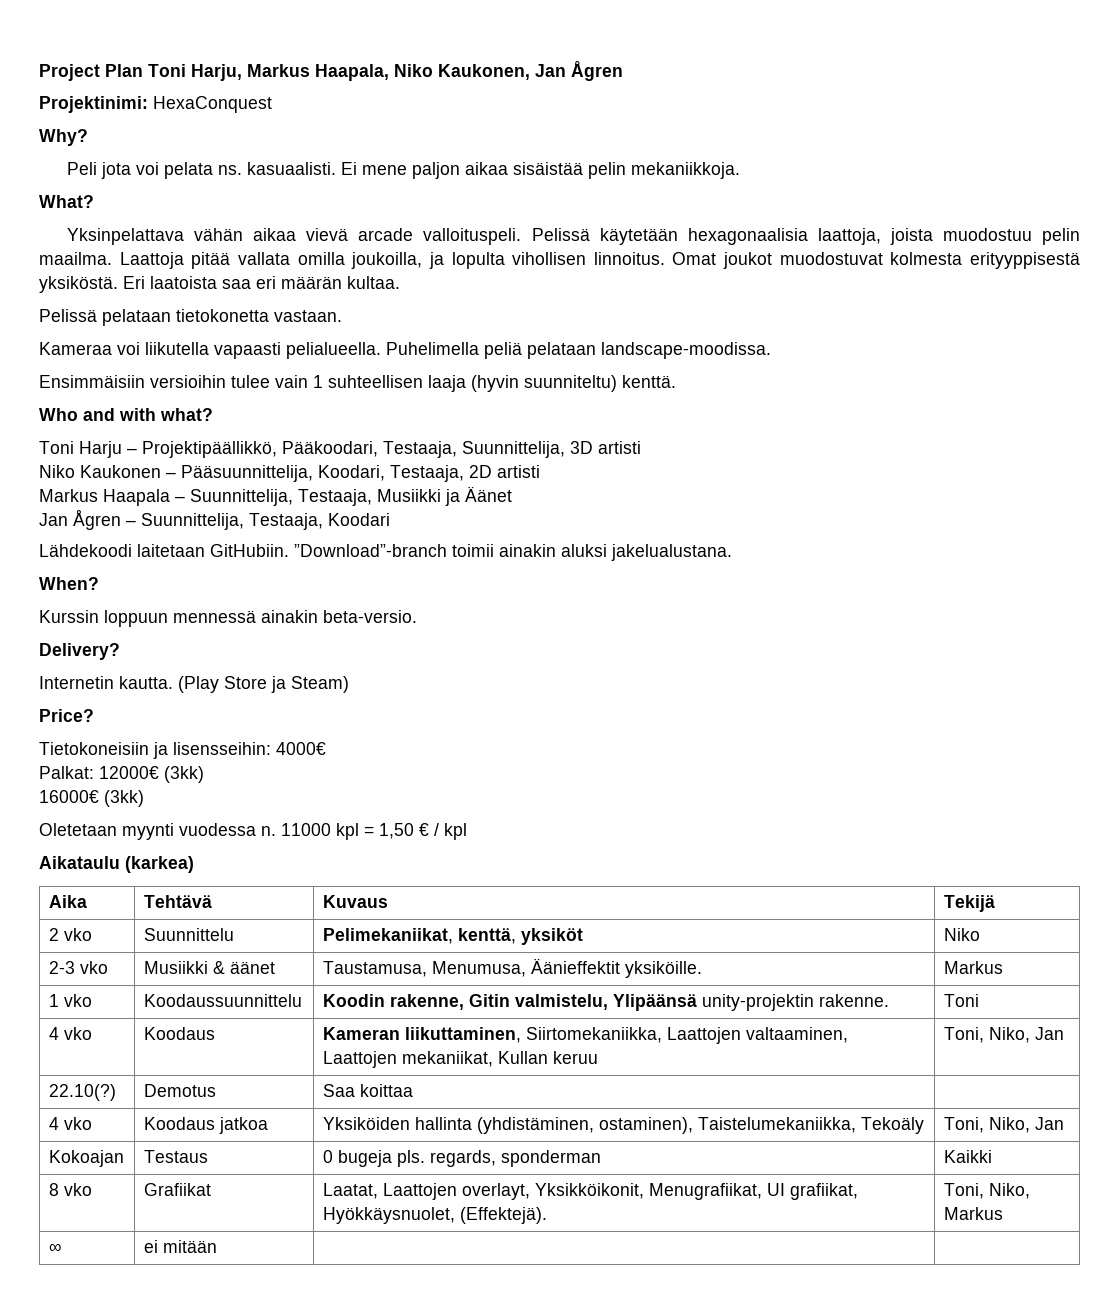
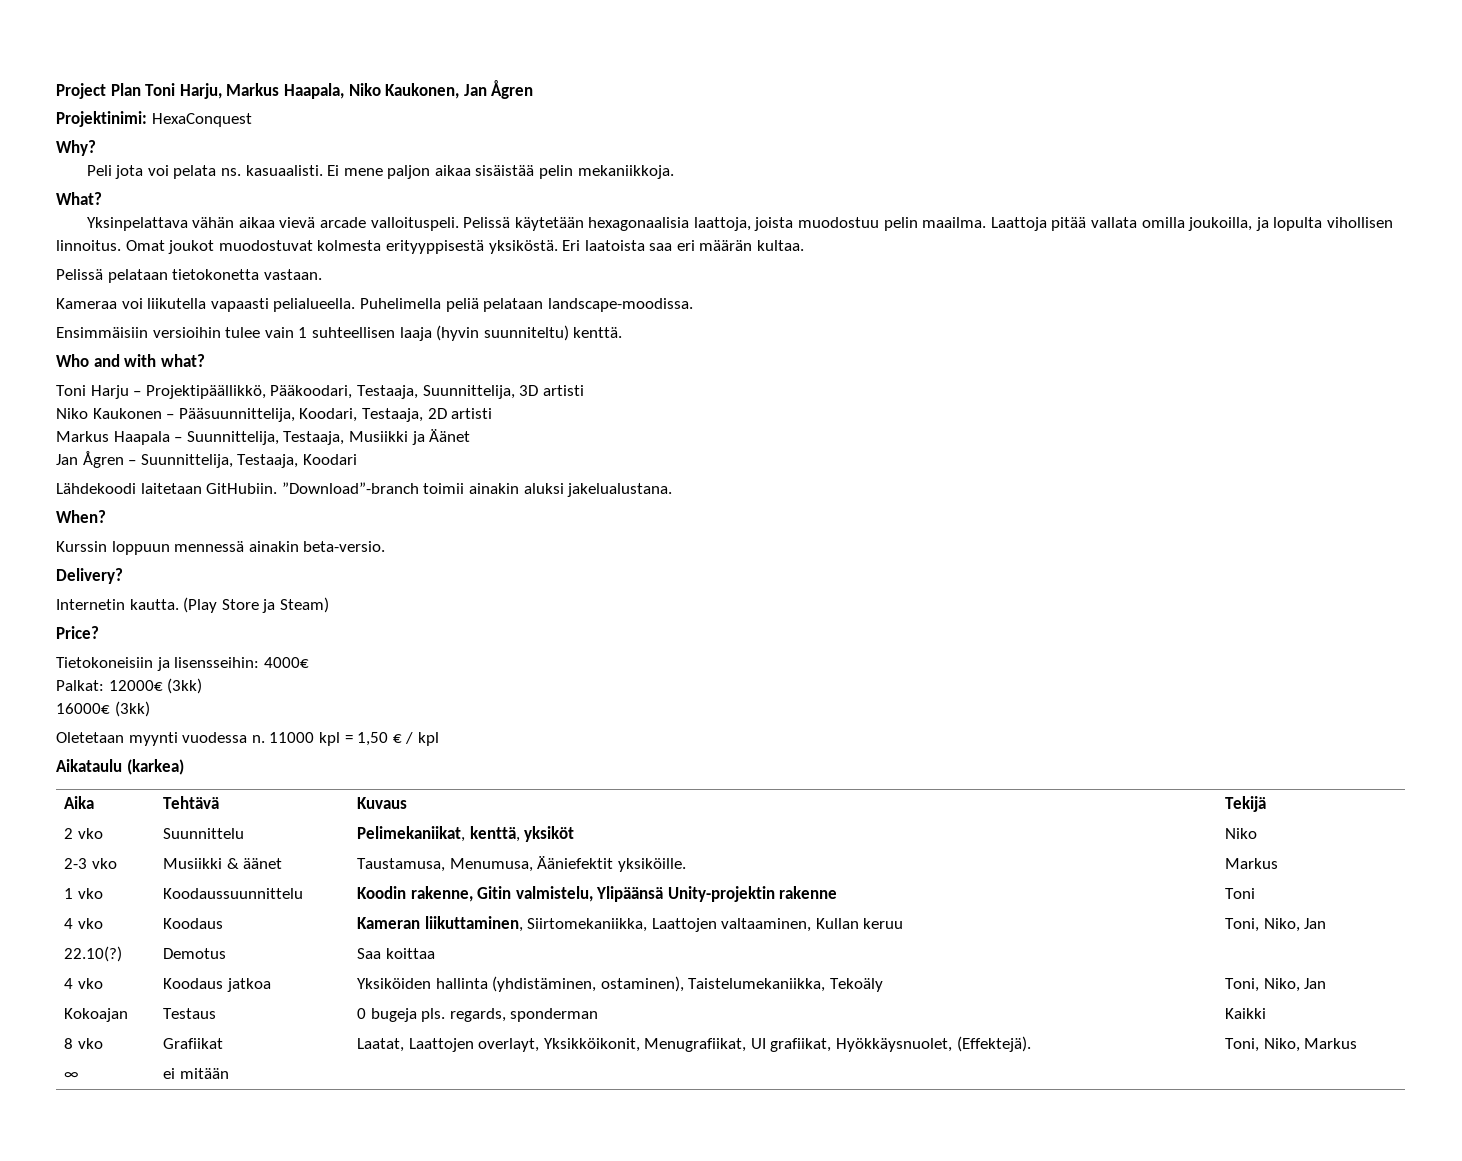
[530,958,620,974] Äänieffektit -> [537,856,614,869] Ääniefektit
[701,994,889,1011] unity-projektin rakenne. -> [667,886,838,902] Unity-projektin rakenne
[322,1051,493,1068] Laattojen mekaniikat, -> (812, 925) none

